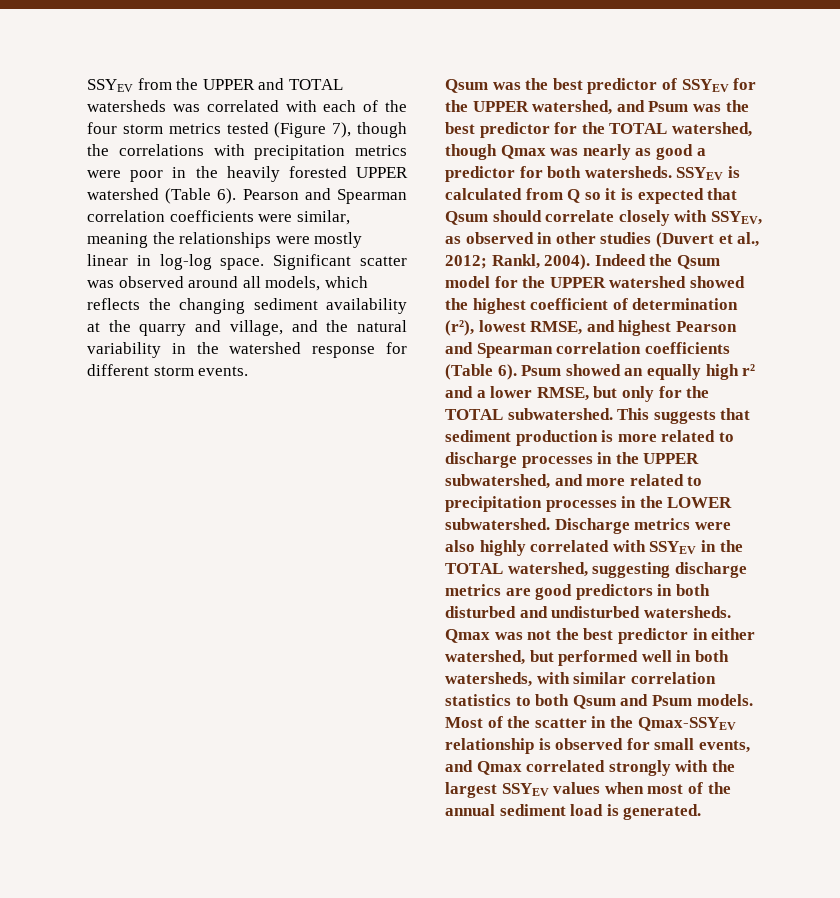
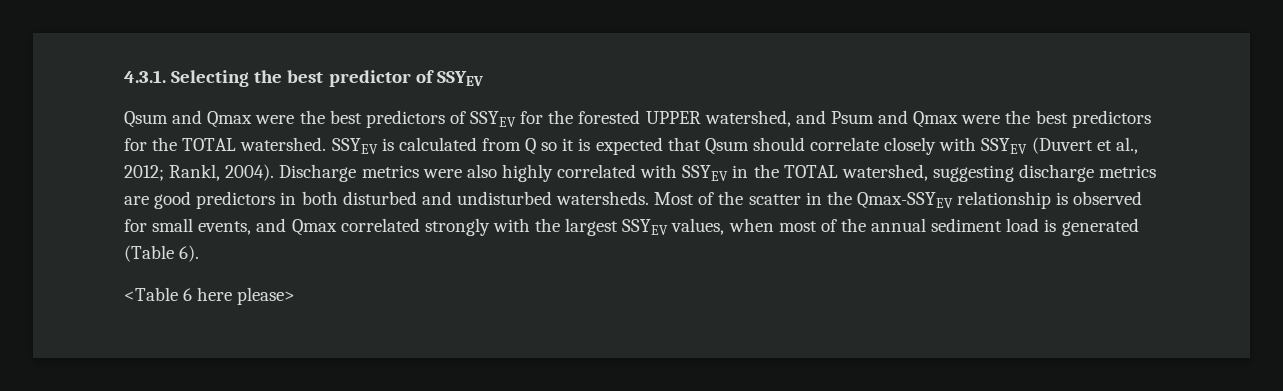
[87,78,343,92] [87,100,407,112] [87,122,407,138] [87,144,407,160] [87,166,408,182] [87,188,407,204] [87,210,350,225] [87,232,363,248] [87,254,408,270] [87,276,368,291] [87,298,407,314] [87,320,408,336] [87,342,408,358] [87,364,249,376] [445,79,521,93] SSYEV from the UPPER and TOTAL watersheds was correlated with each of the four storm metrics tested (Figure 7), though the correlations with precipitation metrics were poor in the heavily forested UPPER watershed (Table 6). Pearson and Spearman correlation coefficients were similar, meaning the relationships were mostly linear in log-log space. Significant scatter was observed around all models, which reflects the changing sediment availability at the quarry and village, and the natural variability in the watershed response for different storm events. // Qsum was -> [124,70,250,87] 4.3.1. Selecting
[733,78,757,90] [445,100,468,112] for the -> [124,110,641,128] // Qsum and Qmax were the best predictors of SSYEV for the forested
[692,100,749,112] [445,122,752,138] [445,144,706,160] [445,166,672,182] was the best predictor for the TOTAL watershed, though Qmax was nearly as good a predictor for both watersheds. -> [878,110,1151,128] [124,137,327,151] and Qmax were the best predictors for the TOTAL watershed.
[710,211,762,225] [445,232,652,244] SSYEV, as observed in other studies -> [981,138,1028,154] SSYEV
[594,254,720,269] [445,276,745,288] [445,298,739,314] [445,320,737,336] [445,342,730,358] [445,364,756,380] [445,386,710,402] [445,408,751,424] [445,430,734,446] [445,452,700,468] [445,474,703,489] [445,496,733,512] [445,518,550,530] Indeed the Qsum model for the UPPER watershed showed the highest coefficient of determination (r²), lowest RMSE, and highest Pearson and Spearman correlation coefficients (Table 6). Psum showed an equally high r² and a lower RMSE, but only for the TOTAL subwatershed. This suggests that sediment production is more related to discharge processes in the UPPER subwatershed, and more related to precipitation processes in the LOWER subwatershed. -> (275, 172) none
[445,628,756,644] [445,650,729,666] [445,672,716,687] [445,694,753,709] Qmax was not the best predictor in either watershed, but performed well in both watersheds, with similar correlation statistics to both Qsum and Psum models. -> (650, 198) none
[553,782,601,794] values -> [671,218,725,235] values,
[623,804,702,820] generated. -> [1061,218,1139,236] [124,245,200,262] [124,287,296,305] generated (Table 6). // <Table 6 here please>

